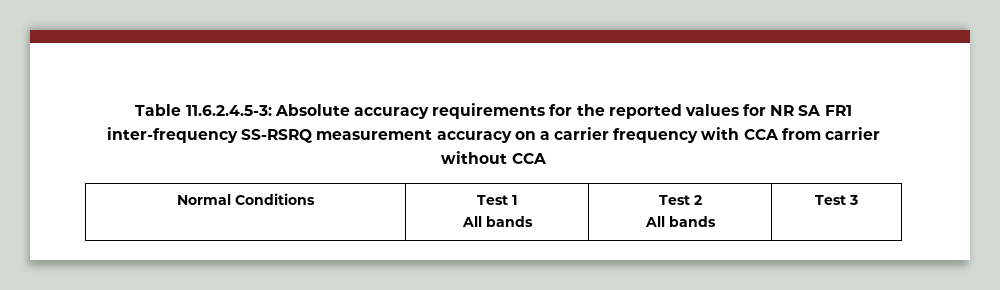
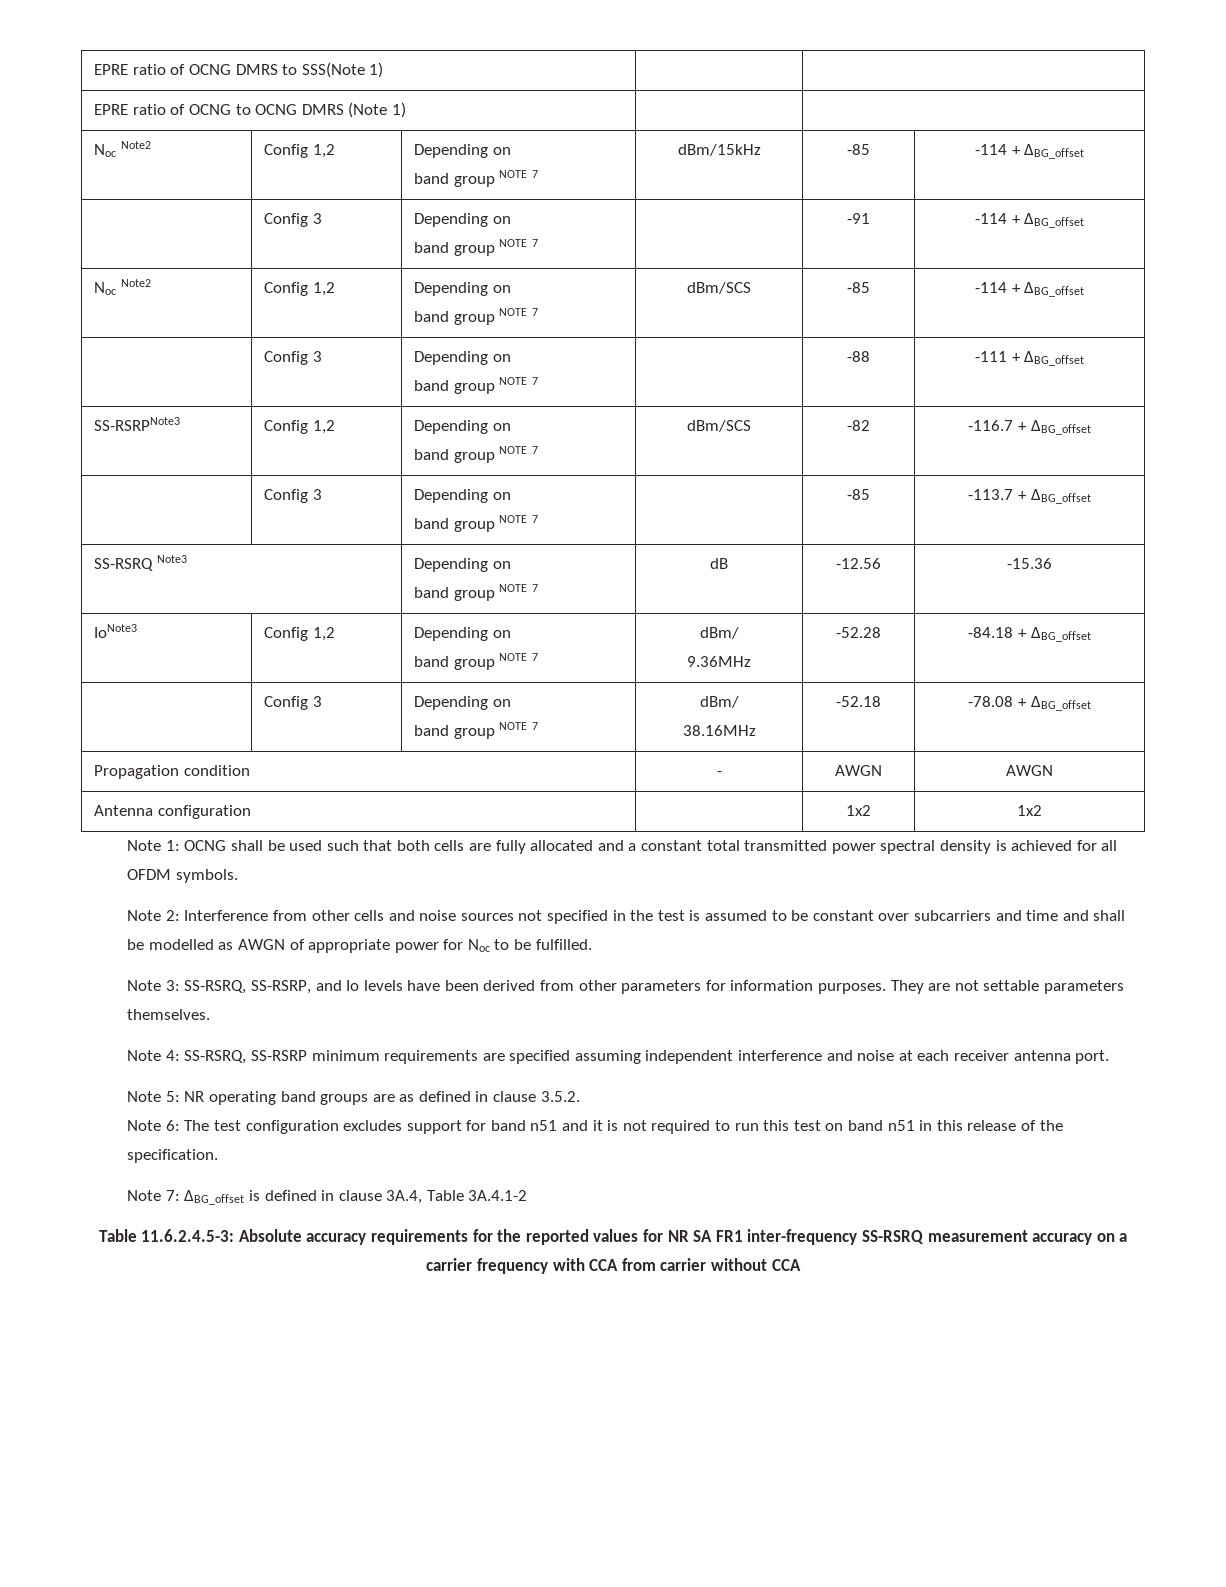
(135, 110) none -> [94,62,384,78] [94,102,406,118] [94,141,151,157] [264,144,335,158] [414,144,511,158] [414,170,538,187] [677,144,761,156] [847,144,870,155] [974,144,1085,159] [264,213,322,227] [414,213,511,227] [414,239,538,256] [847,213,870,224] [974,213,1085,228] [94,279,151,295] [264,282,335,296] [414,282,511,296] [414,308,538,325] [687,282,751,294] [847,282,870,293] [974,282,1085,297] [264,351,322,365] [414,351,511,365] [414,377,538,394] [847,351,870,362] [974,351,1085,366] [94,417,181,431] [264,420,335,434] [414,420,511,434] [414,446,538,463] [687,420,751,432] [847,420,870,431] [968,420,1091,435] [264,489,322,503] [414,489,511,503] [414,515,538,532] [847,489,870,500] [968,489,1091,504] [94,555,187,571] [414,558,511,572] [414,584,538,601] [710,558,728,569] [836,558,881,569] [1007,558,1052,569] [94,624,138,638] [264,627,335,641] [414,627,511,641] [414,653,538,670] [699,627,739,639] [687,656,751,667] [836,627,881,638] [968,627,1091,642] [264,696,322,710] [414,696,511,710] [414,722,538,739] [699,696,739,708] [682,725,756,736] [836,696,881,707] [968,696,1091,711] [94,765,250,779] [716,771,722,776] [835,765,882,776] [1006,765,1053,776] [94,805,251,819] [846,805,871,816] [1017,805,1042,816] [127,840,1118,854] [127,869,238,883] [127,910,1126,924] [127,939,592,953] [127,980,1124,994] [127,1009,211,1020] [127,1050,1110,1064] [127,1091,580,1105] [127,1120,1063,1134] [127,1149,219,1163] [127,1190,528,1205] EPRE ratio of OCNG DMRS to SSS(Note 1) | | // EPRE ratio of OCNG to OCNG DMRS (Note 1) | | // Noc Note2 | Config 1,2 | Depending on // band group NOTE 7 | dBm/15kHz | -85 | -114 + ΔBG_offset // | Config 3 | Depending on // band group NOTE 7 | | -91 | -114 + ΔBG_offset // Noc Note2 | Config 1,2 | Depending on // band group NOTE 7 | dBm/SCS | -85 | -114 + ΔBG_offset // | Config 3 | Depending on // band group NOTE 7 | | -88 | -111 + ΔBG_offset // SS-RSRPNote3 | Config 1,2 | Depending on // band group NOTE 7 | dBm/SCS | -82 | -116.7 + ΔBG_offset // | Config 3 | Depending on // band group NOTE 7 | | -85 | -113.7 + ΔBG_offset // SS-RSRQ Note3 | Depending on // band group NOTE 7 | dB | -12.56 | -15.36 // IoNote3 | Config 1,2 | Depending on // band group NOTE 7 | dBm/ // 9.36MHz | -52.28 | -84.18 + ΔBG_offset // | Config 3 | Depending on // band group NOTE 7 | dBm/ // 38.16MHz | -52.18 | -78.08 + ΔBG_offset // Propagation condition | - | AWGN | AWGN // Antenna configuration | | 1x2 | 1x2 // Note 1: OCNG shall be used such that both cells are fully allocated and a constant total transmitted power spectral density is achieved for all OFDM symbols. // Note 2: Interference from other cells and noise sources not specified in the test is assumed to be constant over subcarriers and time and shall be modelled as AWGN of appropriate power for Noc to be fulfilled. // Note 3: SS-RSRQ, SS-RSRP, and Io levels have been derived from other parameters for information purposes. They are not settable parameters themselves. // Note 4: SS-RSRQ, SS-RSRP minimum requirements are specified assuming independent interference and noise at each receiver antenna port. // Note 5: NR operating band groups are as defined in clause 3.5.2. // Note 6: The test configuration excludes support for band n51 and it is not required to run this test on band n51 in this release of the specification. // Note 7: ΔBG_offset is defined in clause 3A.4, Table 3A.4.1-2 //
[177,193,315,205] [477,195,517,205] [461,216,533,227] [658,195,702,205] [644,216,716,227] [815,195,858,205] // Normal Conditions | Test 1 // All bands | Test 2 // All bands | Test 3 -> (801, 1265) none

